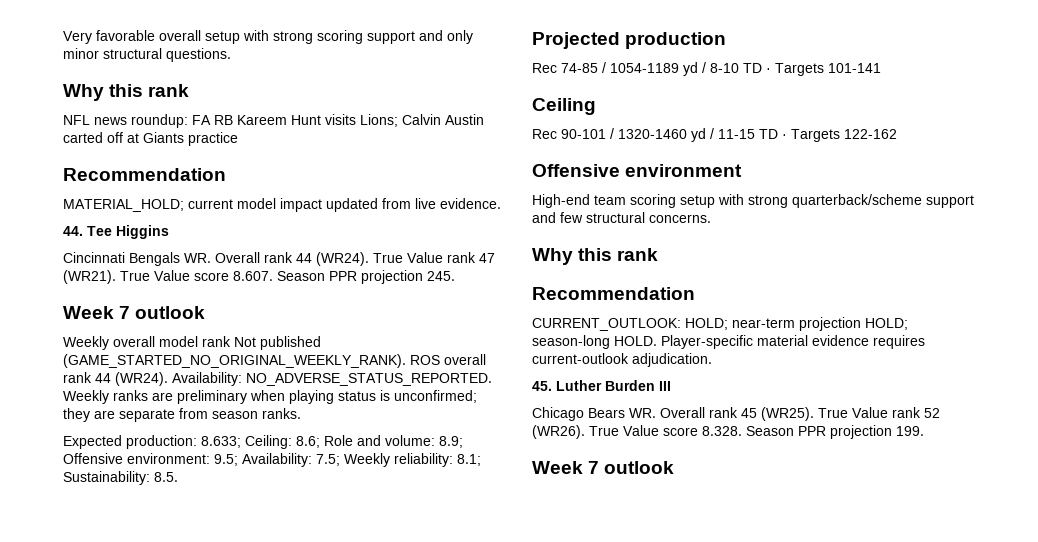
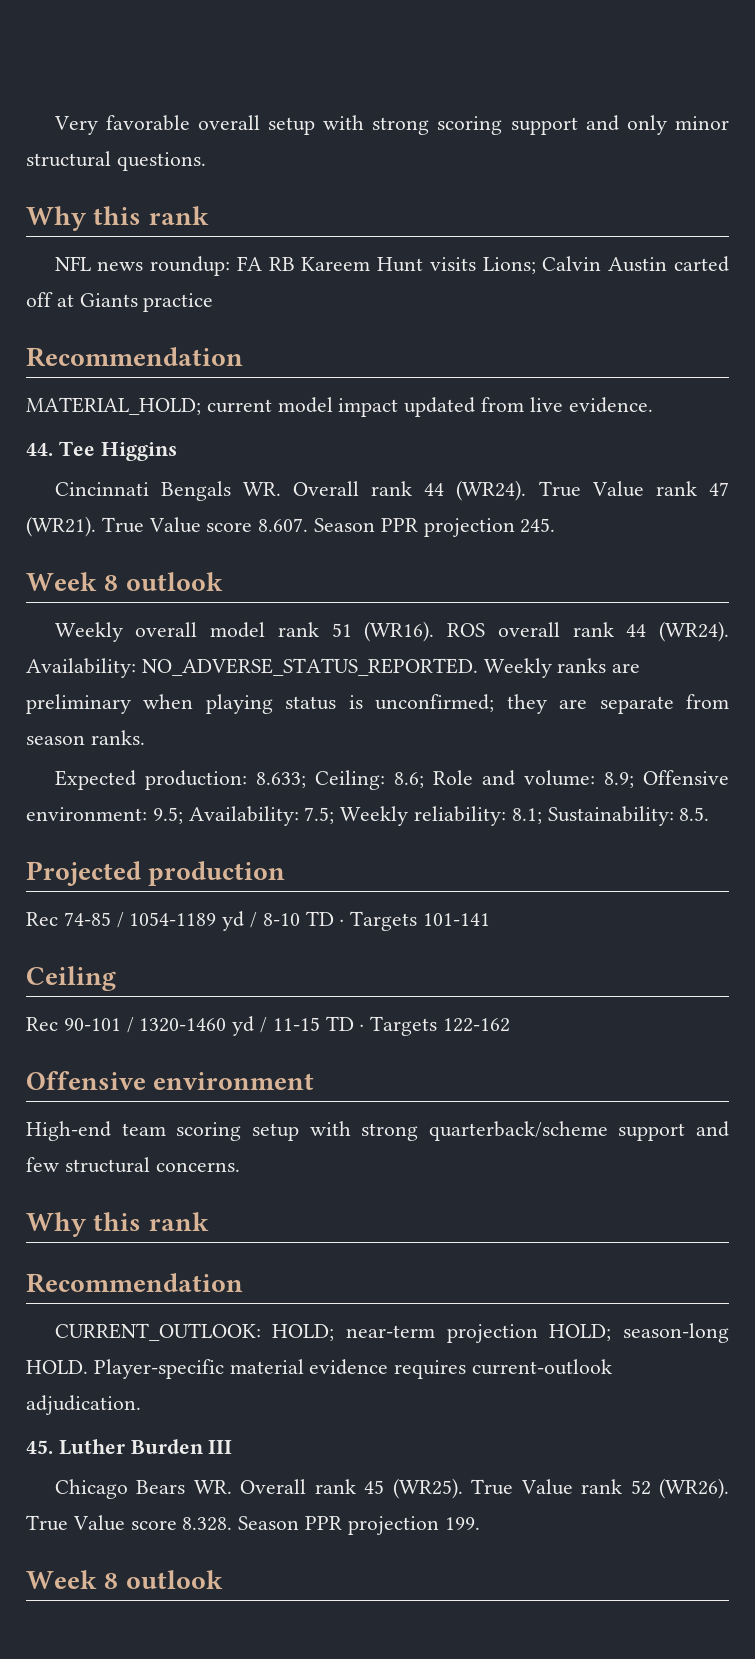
[119,306,131,319] 7 -> [104,575,119,591] 8
[234,336,321,350] [63,354,406,368] Not published (GAME_STARTED_NO_ORIGINAL_WEEKLY_RANK). -> [331,621,435,642] 51 (WR16).
[588,461,600,474] 7 -> [104,1573,119,1589] 8

